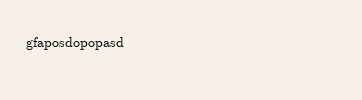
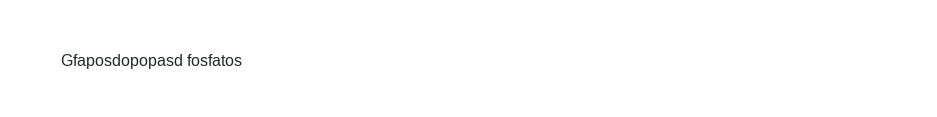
[26,37,124,50] gfaposdopopasd -> [61,54,243,69] Gfaposdopopasd fosfatos

